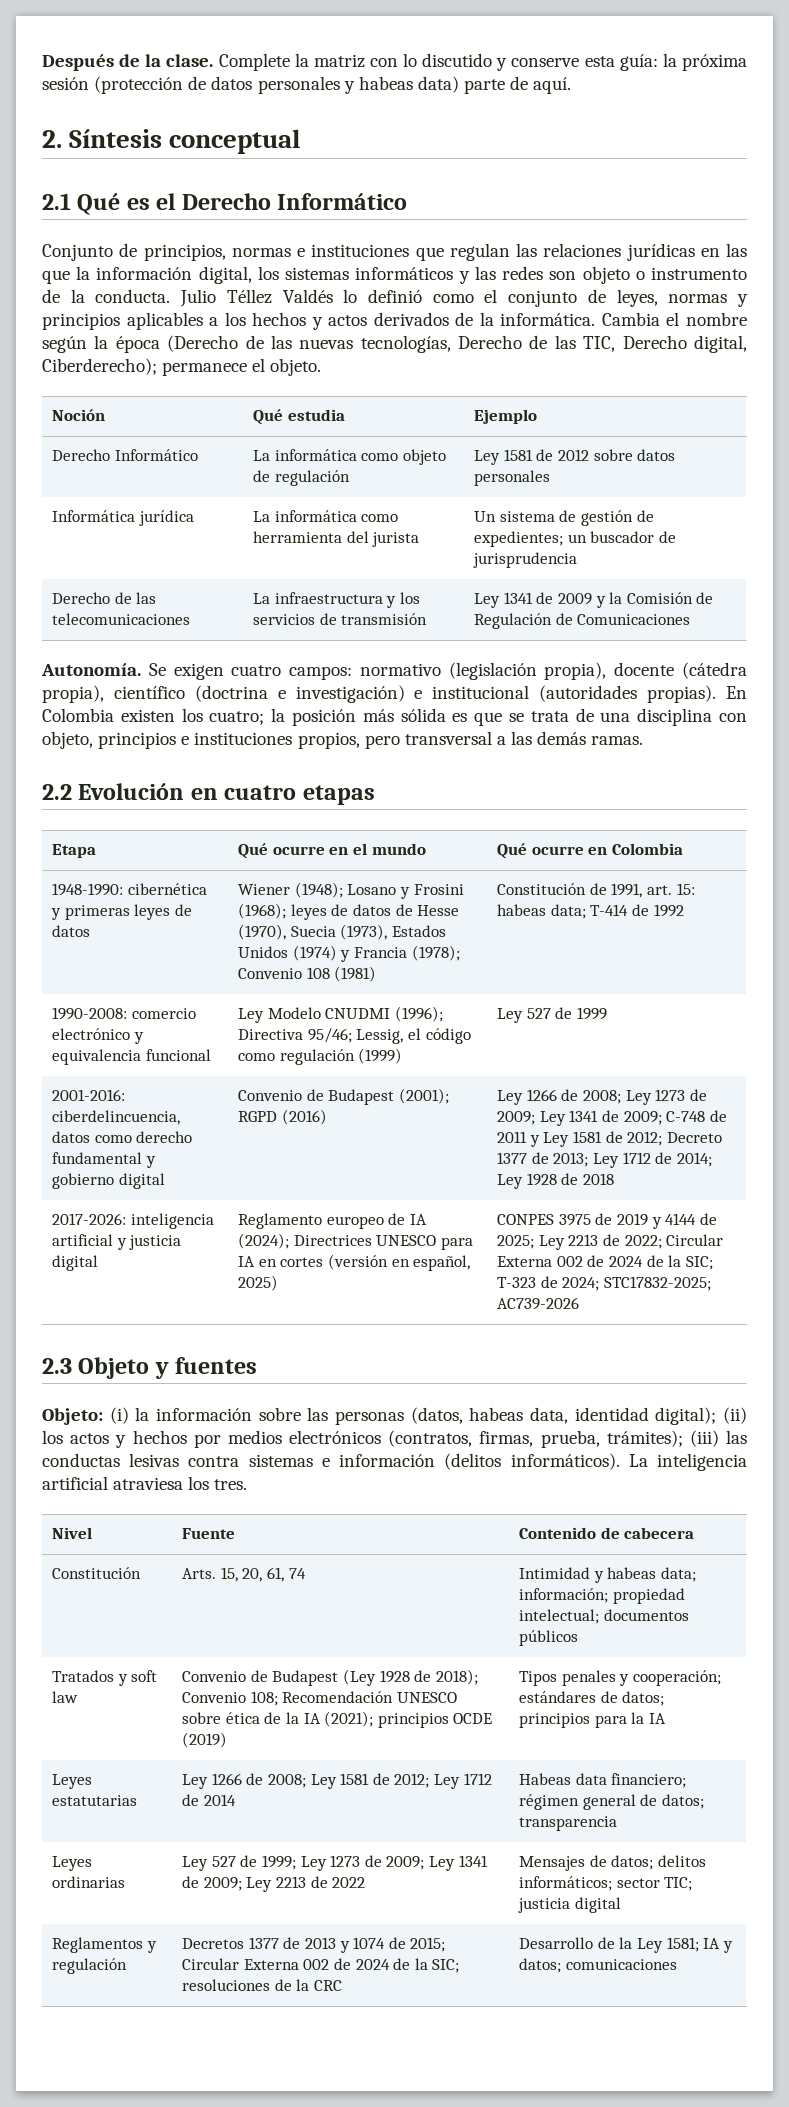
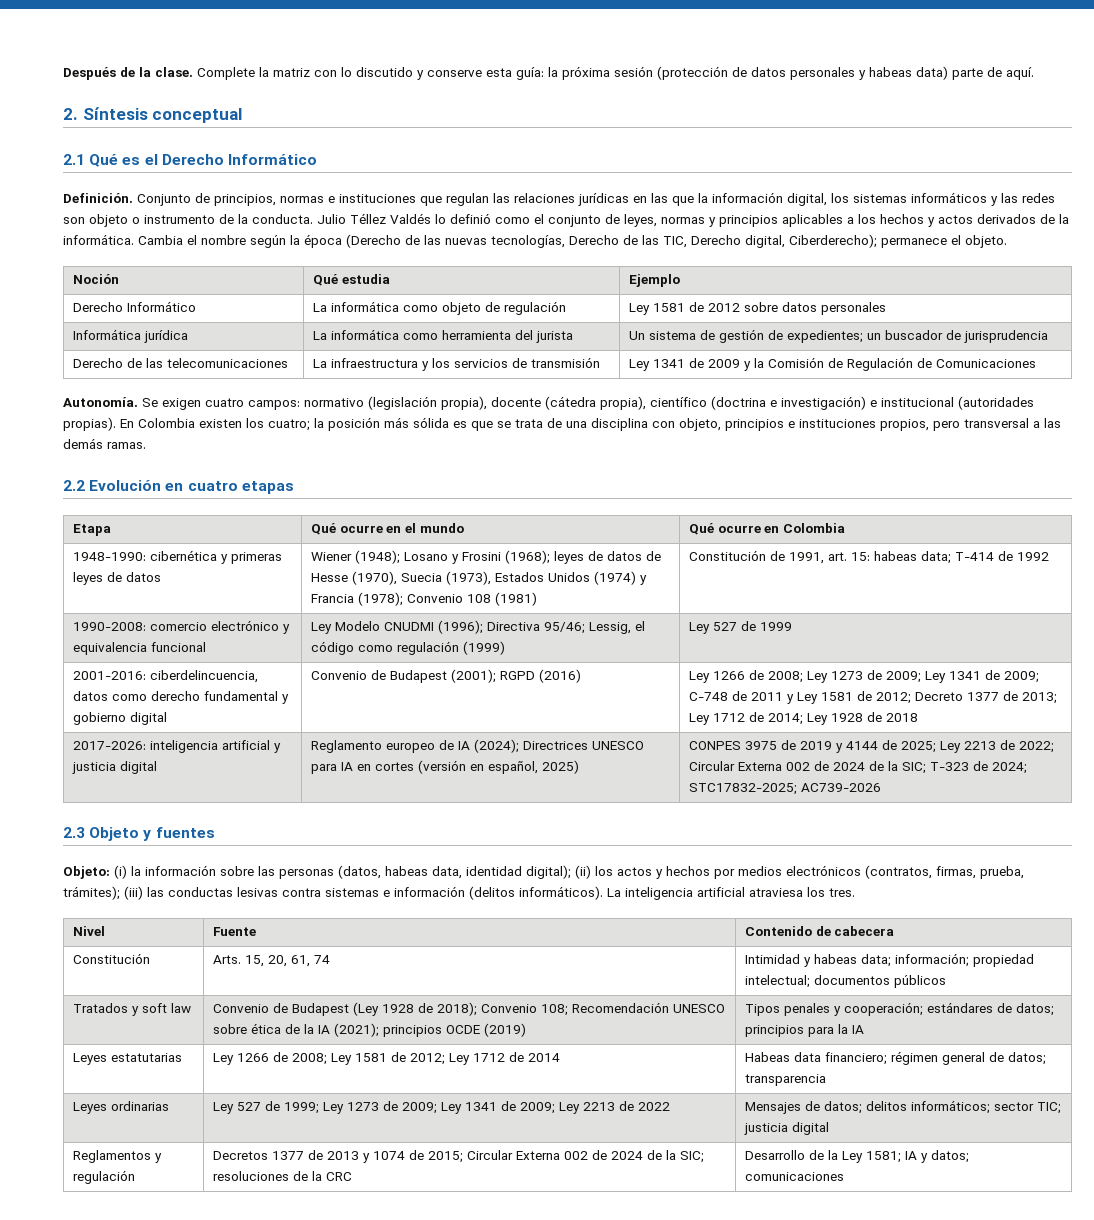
(408, 201) none -> [63,193,133,203] Definición.

